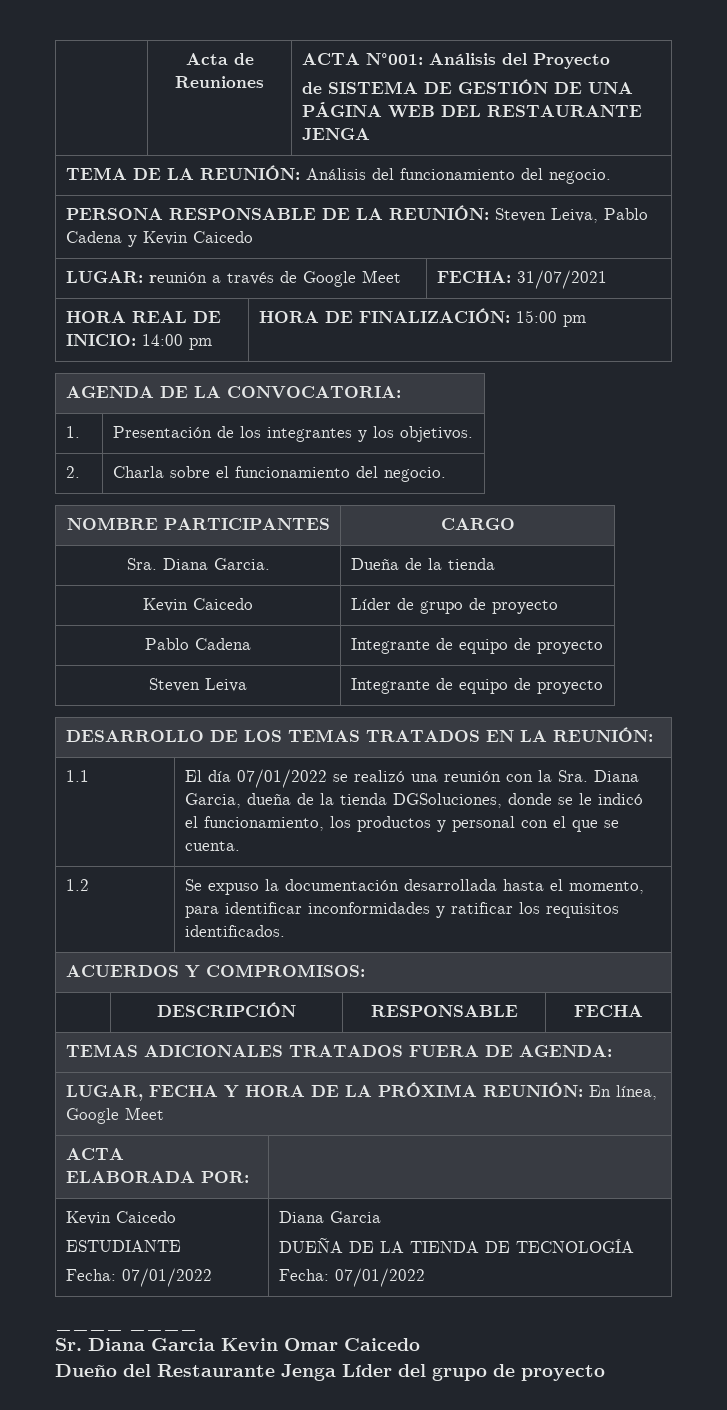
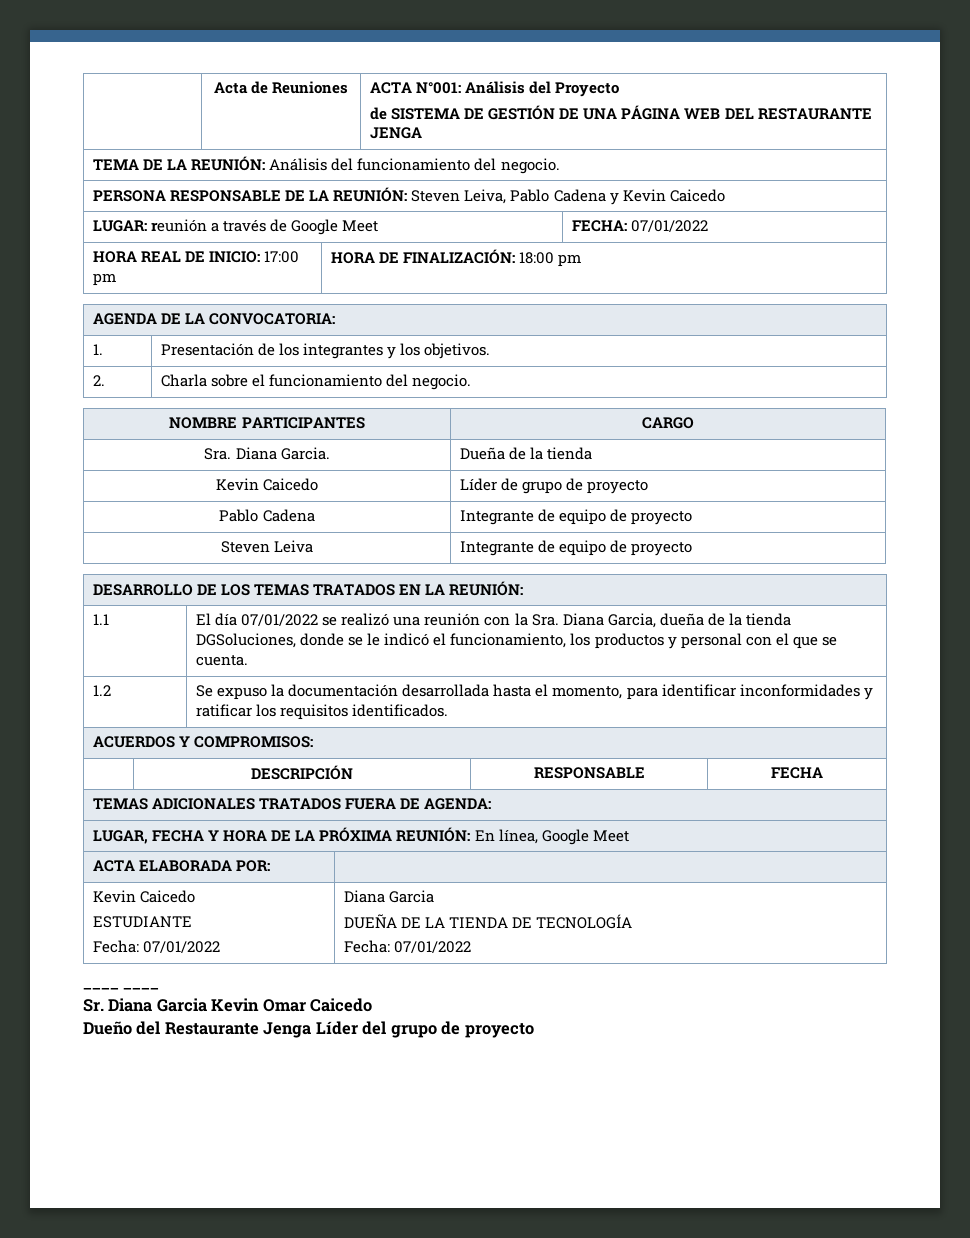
[516,270,607,289] 31/07/2021 -> [631,220,709,232] 07/01/2022
[141,334,183,346] 14:00 -> [264,251,300,263] 17:00
[515,310,557,323] 15:00 -> [519,252,555,264] 18:00

